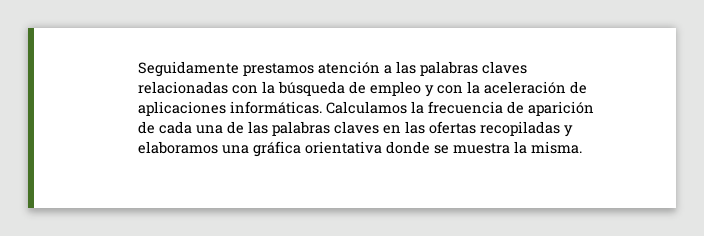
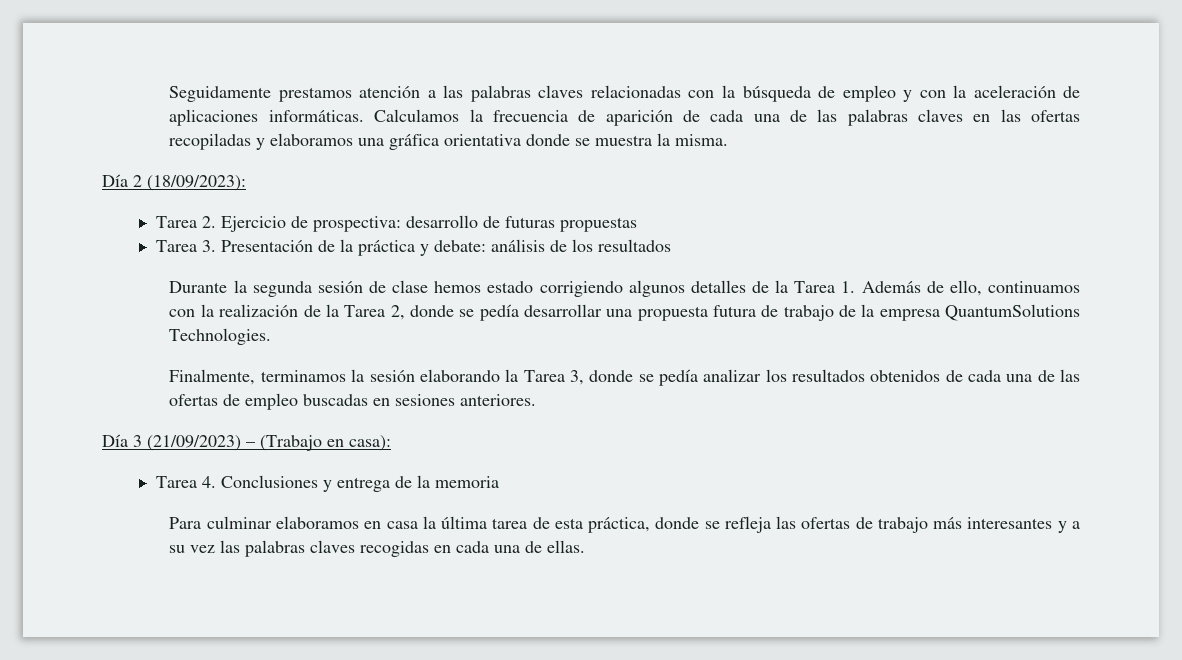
(583, 147) none -> [102,174,246,191] [155,215,637,232] [155,239,671,256] [169,280,1080,297] [169,304,1080,321] [169,328,272,345] [169,369,1080,386] [169,393,537,410] [102,434,391,451] [155,475,499,492] [169,516,1080,533] [169,540,586,557] // Día 2 (18/09/2023): // Tarea 2. Ejercicio de prospectiva: desarrollo de futuras propuestas // Tarea 3. Presentación de la práctica y debate: análisis de los resultados // Durante la segunda sesión de clase hemos estado corrigiendo algunos detalles de la Tarea 1. Además de ello, continuamos con la realización de la Tarea 2, donde se pedía desarrollar una propuesta futura de trabajo de la empresa QuantumSolutions Technologies. // Finalmente, terminamos la sesión elaborando la Tarea 3, donde se pedía analizar los resultados obtenidos de cada una de las ofertas de empleo buscadas en sesiones anteriores. // Día 3 (21/09/2023) – (Trabajo en casa): // Tarea 4. Conclusiones y entrega de la memoria // Para culminar elaboramos en casa la última tarea de esta práctica, donde se refleja las ofertas de trabajo más interesantes y a su vez las palabras claves recogidas en cada una de ellas.

